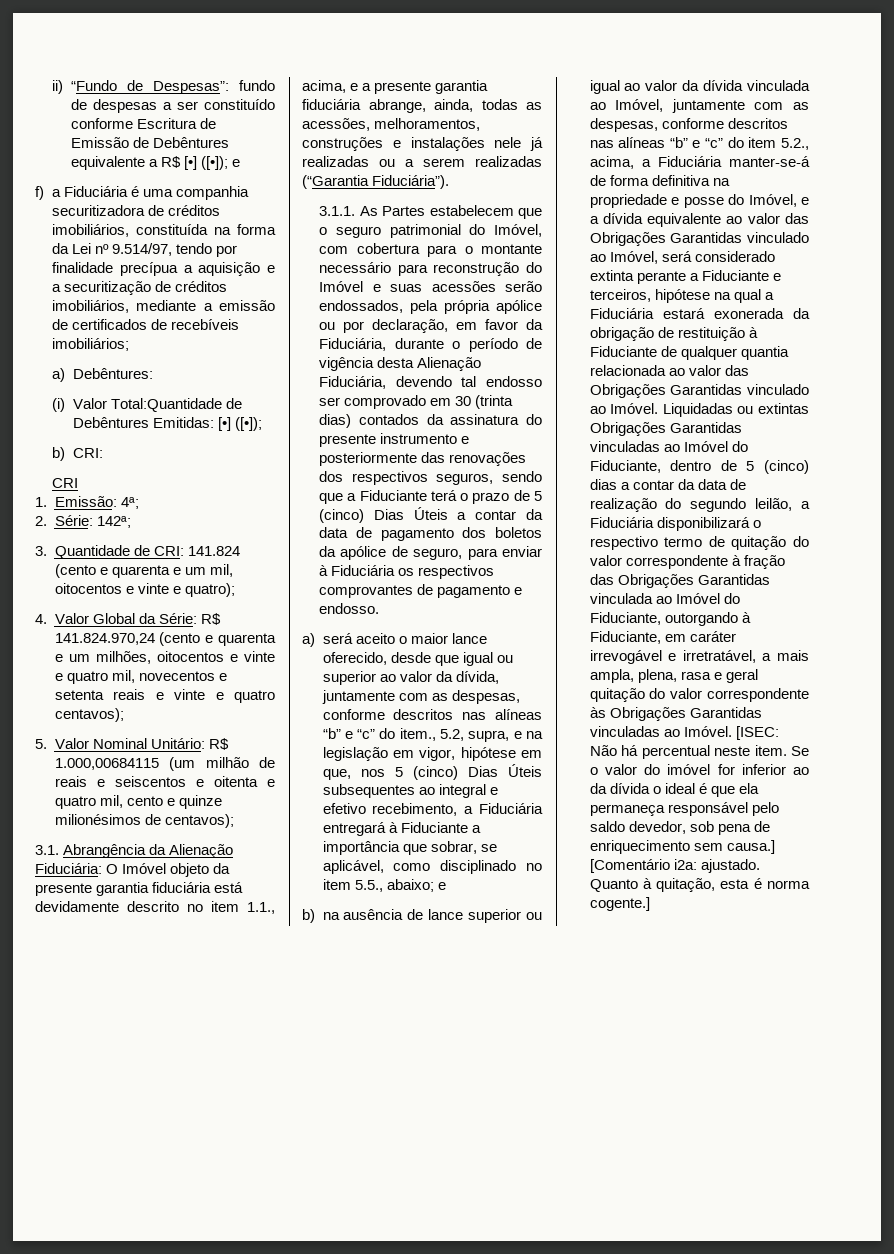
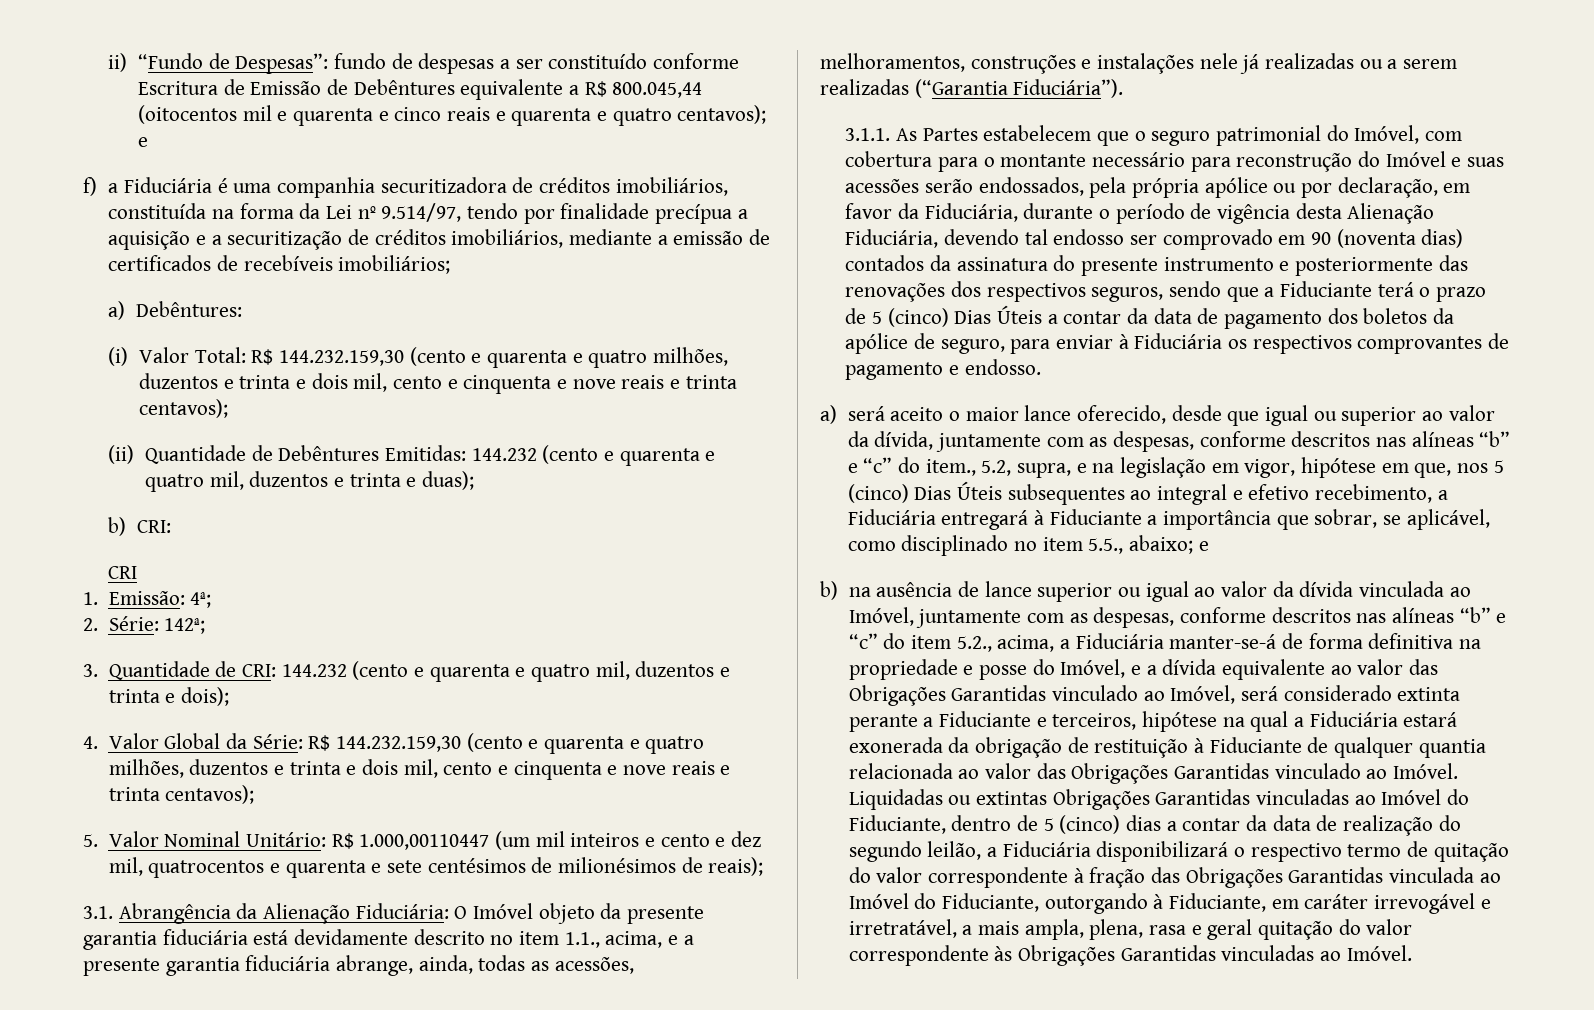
[183,156,228,170] [•] ([•]); -> [612,82,703,98] [137,105,767,126] 800.045,44 (oitocentos mil e quarenta e cinco reais e quarenta e quatro centavos);
[110,398,242,412] [72,417,262,431] Total:Quantidade de Debêntures Emitidas: [•] ([•]); -> [194,347,728,368] [138,373,737,394] [138,399,228,418] [108,445,716,466] [144,471,474,492] Total: R$ 144.232.159,30 (cento e quarenta e quatro milhões, duzentos e trinta e dois mil, cento e cinquenta e nove reais e trinta centavos); // (ii) Quantidade de Debêntures Emitidas: 144.232 (cento e quarenta e quatro mil, duzentos e trinta e duas);
[187,546,240,556] [54,564,233,578] [54,583,235,597] 141.824 (cento e quarenta e um mil, oitocentos e vinte e quatro); -> [281,661,730,682] [108,687,229,706] 144.232 (cento e quarenta e quatro mil, duzentos e trinta e dois);
[54,632,276,646] [54,651,275,664] [54,670,227,684] [54,689,275,703] 141.824.970,24 (cento e quarenta e um milhões, oitocentos e vinte e quatro mil, novecentos e setenta reais e vinte e quatro -> [335,733,705,754] [108,759,731,780] [108,787,160,801] 144.232.159,30 (cento e quarenta e quatro milhões, duzentos e trinta e dois mil, cento e cinquenta e nove reais e trinta
[54,757,275,771] [54,776,275,787] [54,795,222,809] 1.000,00684115 (um milhão de reais e seiscentos e oitenta e quatro mil, cento e quinze -> [359,831,761,850] [108,857,553,878] 1.000,00110447 (um mil inteiros e cento e dez mil, quatrocentos e quarenta e sete centésimos de
[164,814,234,828] centavos); -> [708,857,764,876] reais);
[455,395,514,409] 30 (trinta -> [1311,229,1416,248] 90 (noventa
[735,726,779,740] [589,745,809,759] [589,764,809,775] [589,783,759,797] [589,802,779,816] [589,821,770,835] [589,840,775,854] [589,859,760,873] [589,878,810,892] [589,897,650,911] [ISEC: Não há percentual neste item. Se o valor do imóvel for inferior ao da dívida o ideal é que ela permaneça responsável pelo saldo devedor, sob pena de enriquecimento sem causa.] [Comentário i2a: ajustado. Quanto à quitação, esta é norma cogente.] -> (1412, 953) none

